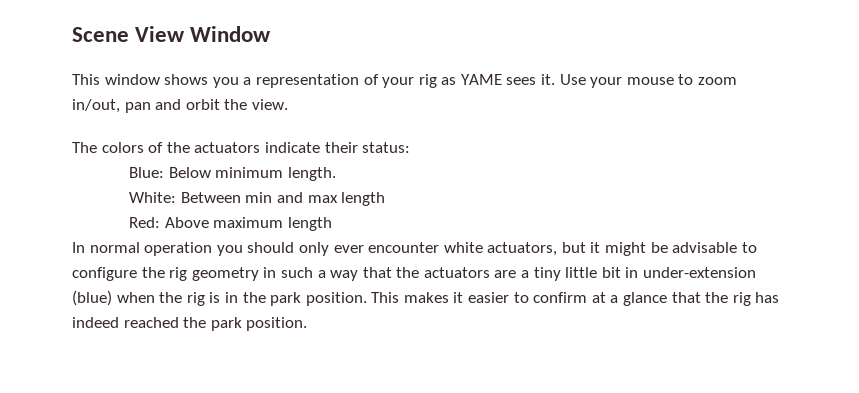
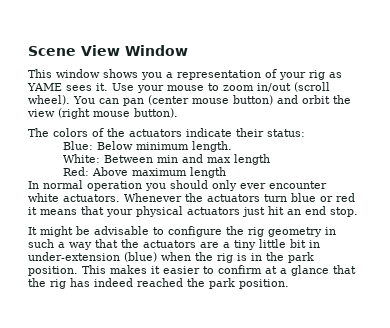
[72,99,288,113] in/out, pan and orbit the view. -> [257,82,330,92] [28,95,351,106] [27,108,178,119] in/out (scroll wheel). You can pan (center mouse button) and orbit the view (right mouse button).
[487,242,601,256] actuators, but it -> [63,193,355,202] [28,206,358,217] [28,227,37,235] actuators. Whenever the actuators turn blue or red it means that your physical actuators just hit an end stop. // It

